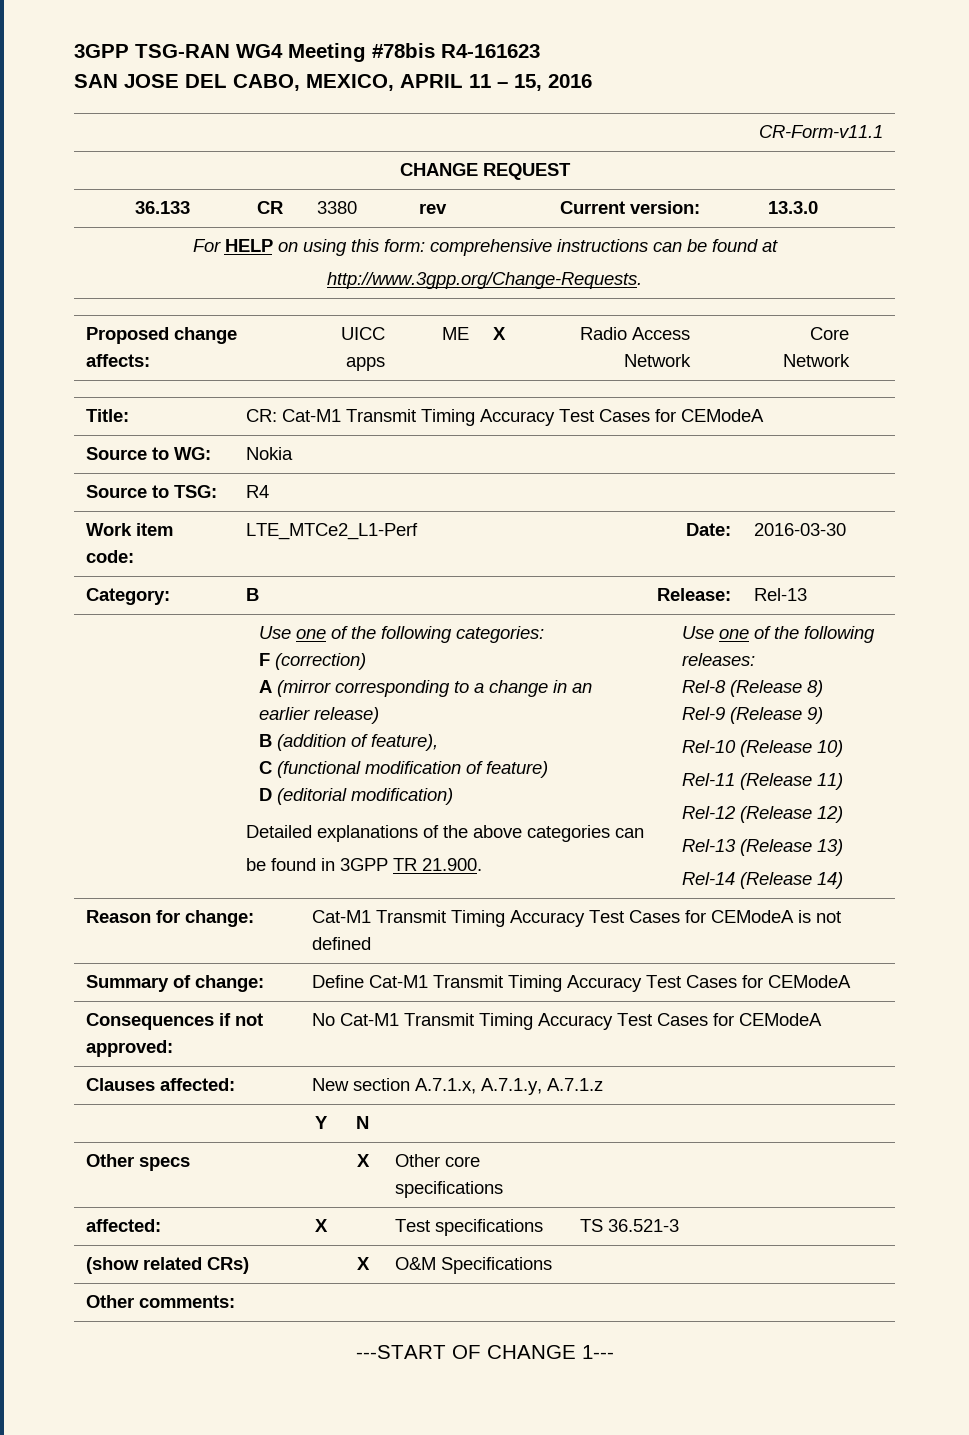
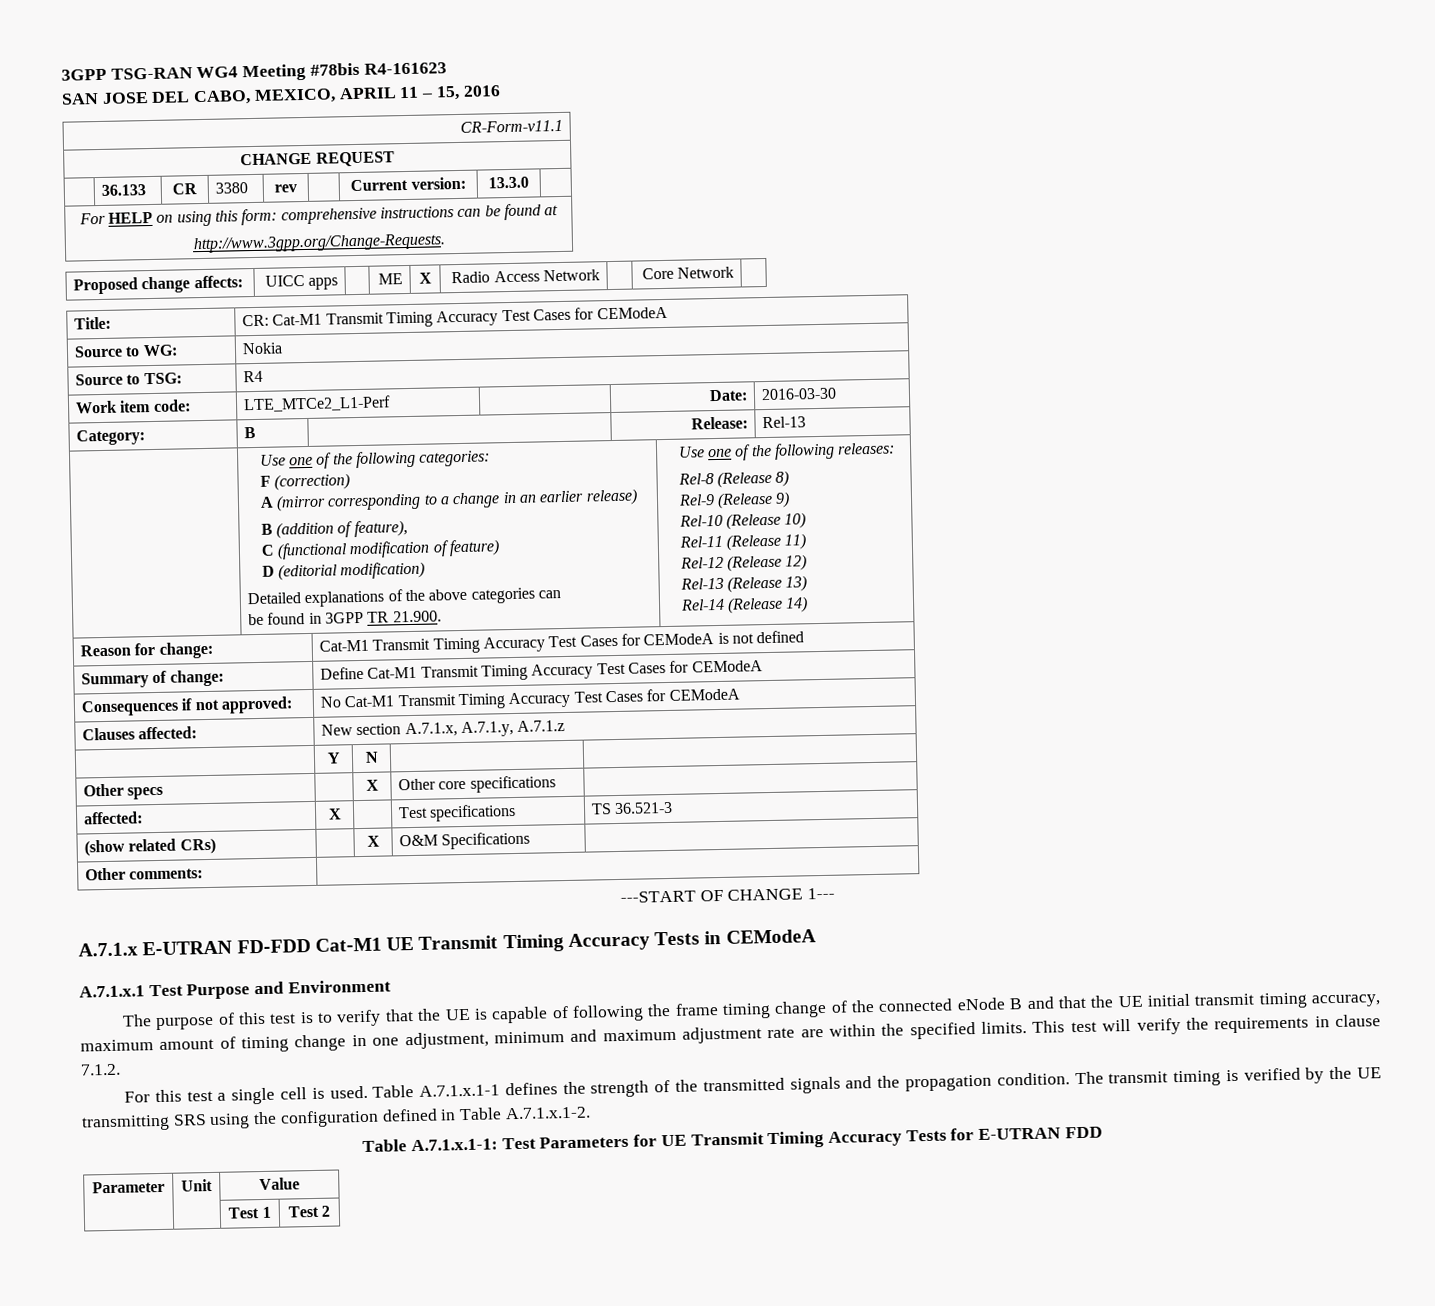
(614, 1352) none -> [78,929,816,957] [79,979,391,1000] [122,992,1381,1031] [80,1014,1381,1053] [80,1063,121,1076] [124,1066,1383,1105] [81,1106,591,1132] [362,1126,1103,1153] [92,1180,165,1194] [181,1178,213,1192] [259,1177,300,1191] [228,1206,271,1219] [287,1205,331,1218] // A.7.1.x E-UTRAN FD-FDD Cat-M1 UE Transmit Timing Accuracy Tests in CEModeA // A.7.1.x.1 Test Purpose and Environment // The purpose of this test is to verify that the UE is capable of following the frame timing change of the connected eNode B and that the UE initial transmit timing accuracy, maximum amount of timing change in one adjustment, minimum and maximum adjustment rate are within the specified limits. This test will verify the requirements in clause 7.1.2. // For this test a single cell is used. Table A.7.1.x.1-1 defines the strength of the transmitted signals and the propagation condition. The transmit timing is verified by the UE transmitting SRS using the configuration defined in Table A.7.1.x.1-2. // Table A.7.1.x.1-1: Test Parameters for UE Transmit Timing Accuracy Tests for E-UTRAN FDD // Parameter | Unit | Value // | | Test 1 | Test 2

